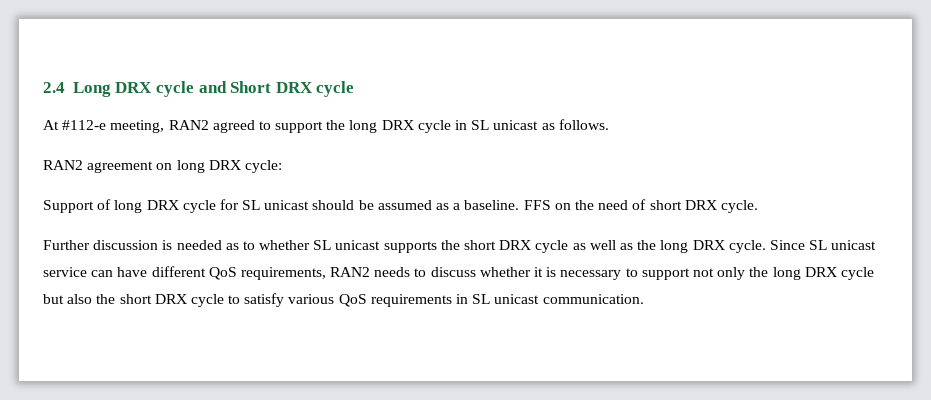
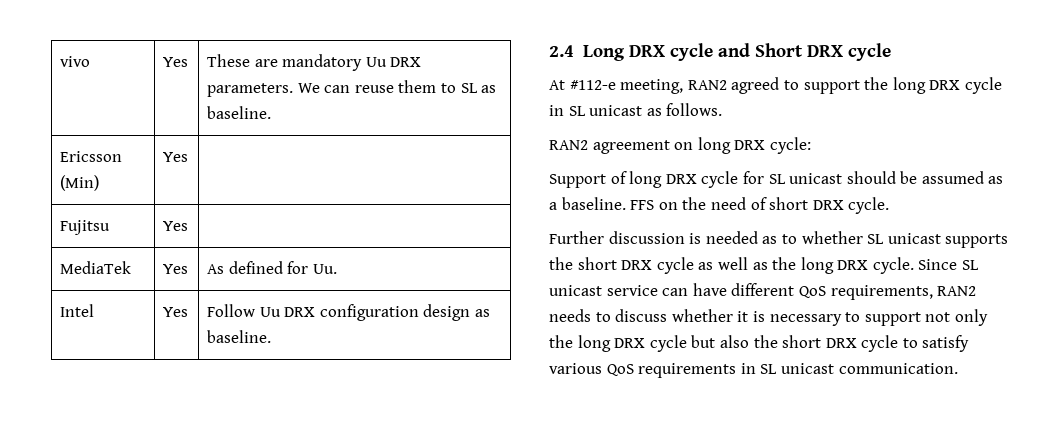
(43, 87) none -> [60,56,91,67] [163,57,189,67] [207,54,422,71] [207,80,497,97] [207,106,272,119] [60,151,123,162] [60,175,100,191] [163,152,189,162] [60,220,111,235] [163,221,189,231] [60,261,132,274] [163,264,189,274] [207,261,337,274] [60,304,95,317] [163,307,189,317] [207,304,490,321] [207,330,272,343] vivo | Yes | These are mandatory Uu DRX parameters. We can reuse them to SL as baseline. // Ericsson (Min) | Yes | // Fujitsu | Yes | // MediaTek | Yes | As defined for Uu. // Intel | Yes | Follow Uu DRX configuration design as baseline. //

